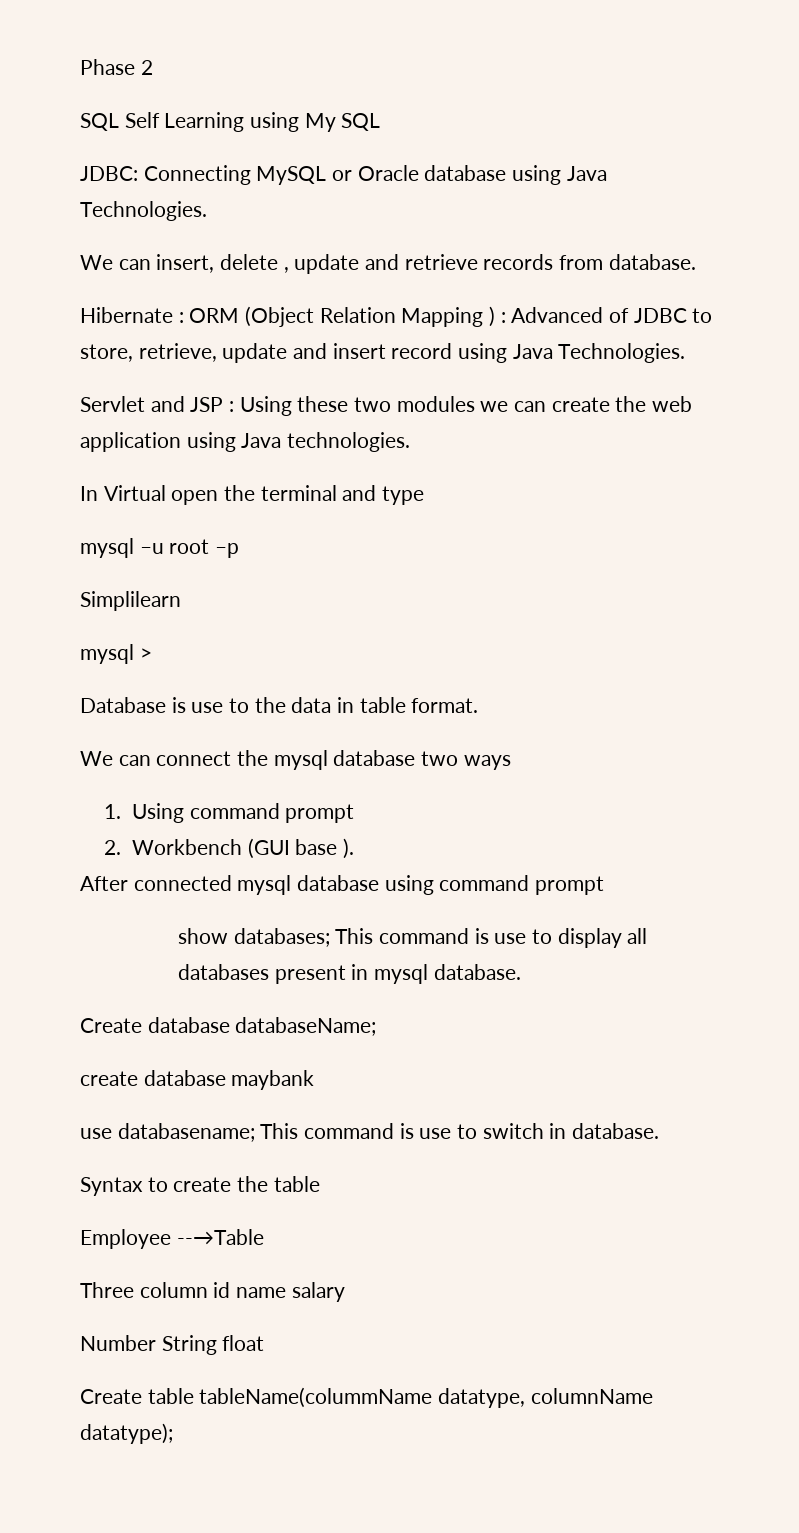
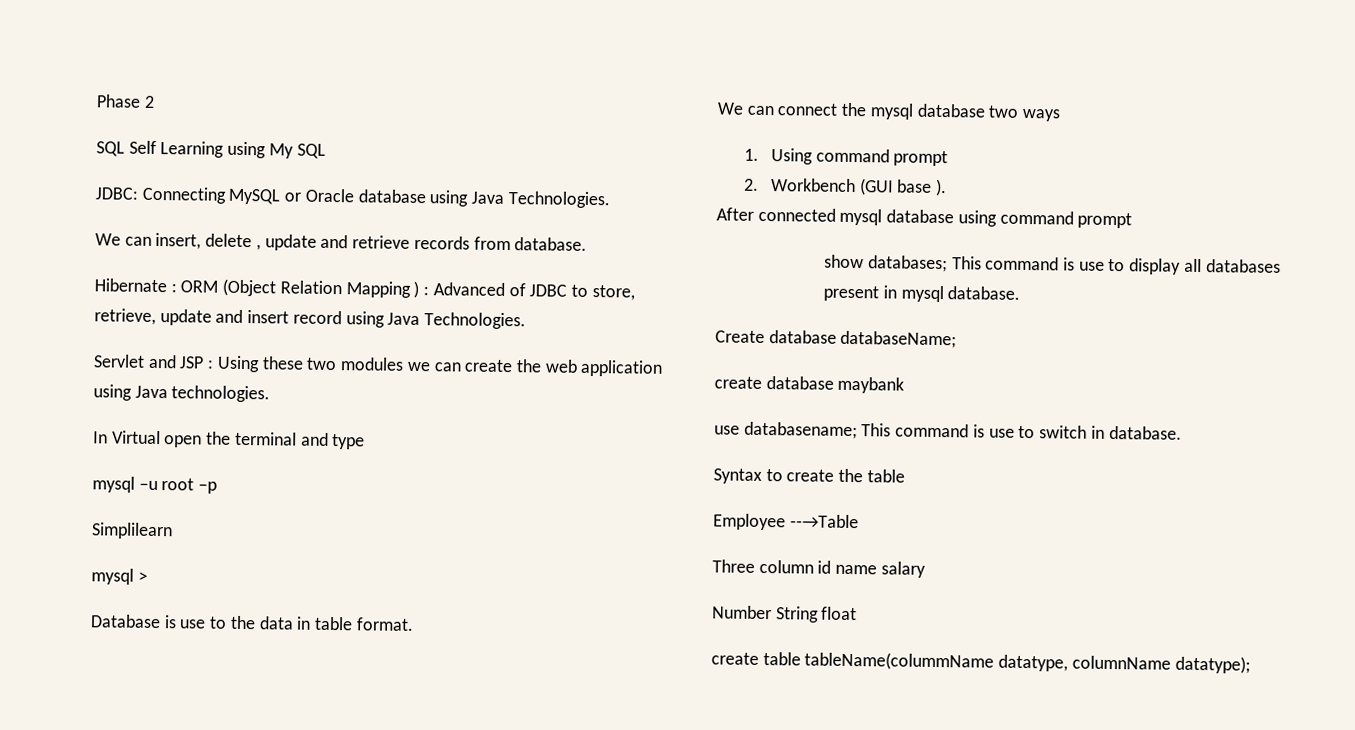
[80,1389,142,1404] Create -> [711,652,759,665] create

